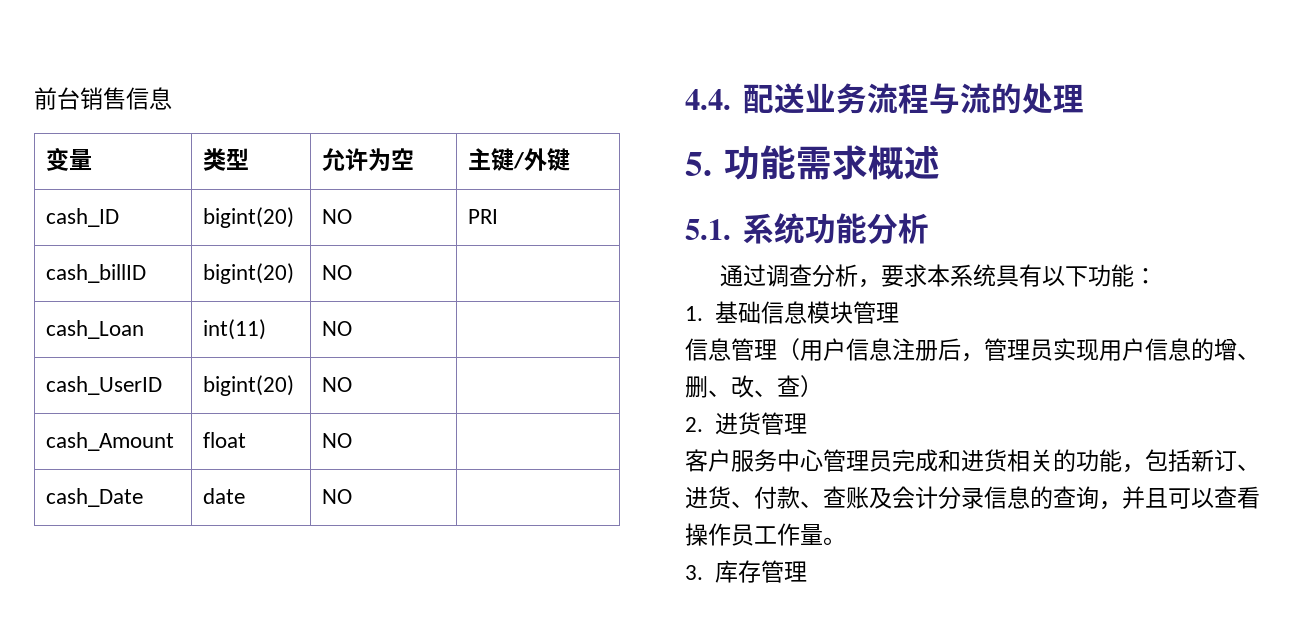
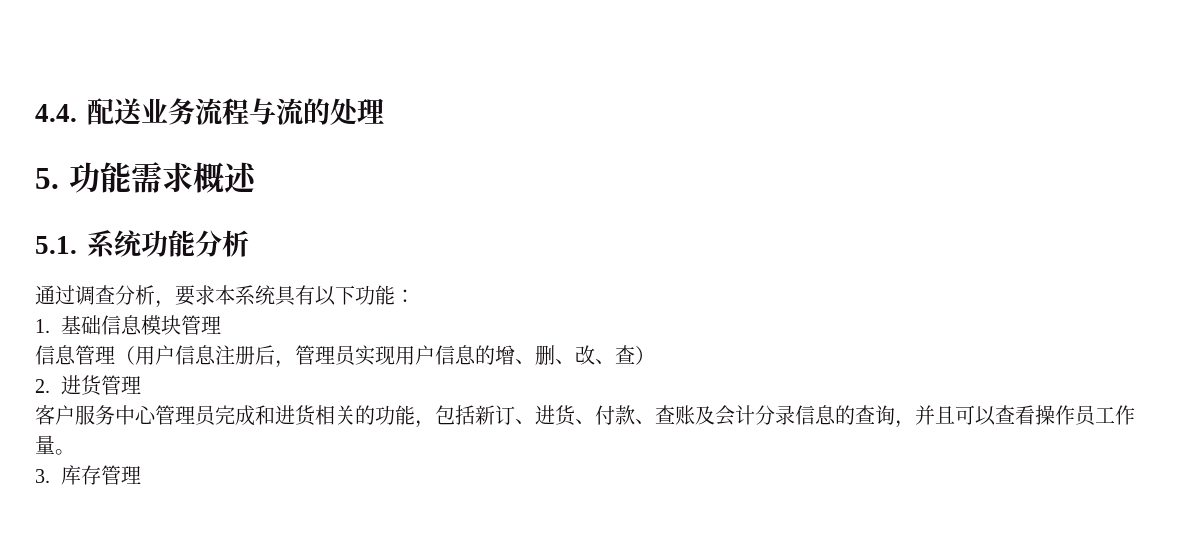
[34,87,172,110] [46,147,93,171] [203,148,250,171] [322,148,415,171] [468,148,571,171] [46,208,120,227] [203,207,295,228] [322,209,353,224] [468,209,499,224] [46,264,147,283] [203,263,295,284] [322,265,353,280] [46,320,145,339] [203,319,267,340] [322,321,353,336] [46,376,163,395] [203,375,295,396] [322,377,353,392] [46,432,175,451] [203,432,247,448] [322,433,353,448] [46,488,144,507] [203,488,246,504] [322,489,353,504] 前台销售信息 // 变量 | 类型 | 允许为空 | 主键/外键 // cash_ID | bigint(20) | NO | PRI // cash_billID | bigint(20) | NO | // cash_Loan | int(11) | NO | // cash_UserID | bigint(20) | NO | // cash_Amount | float | NO | // cash_Date | date | NO | // -> (35, 113) none

